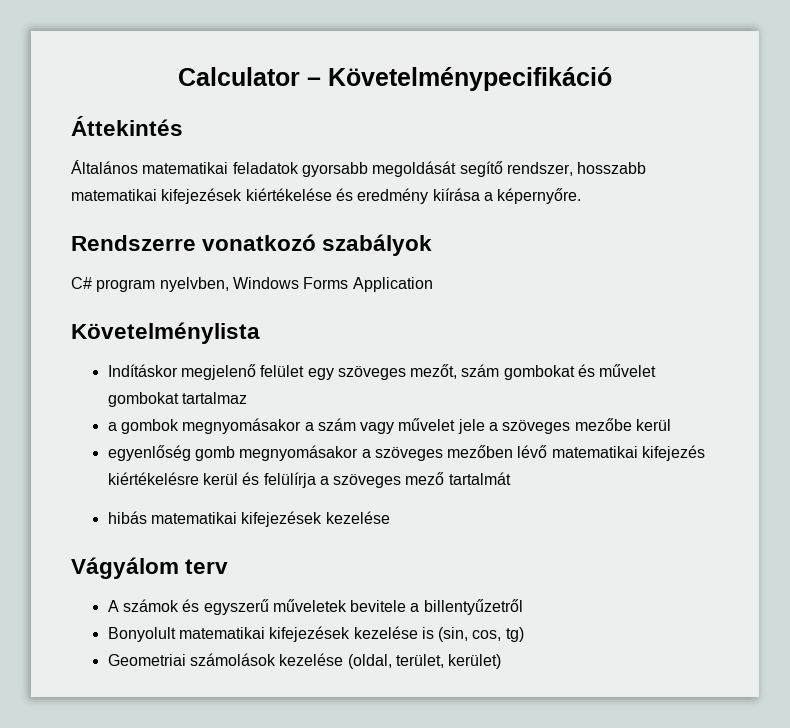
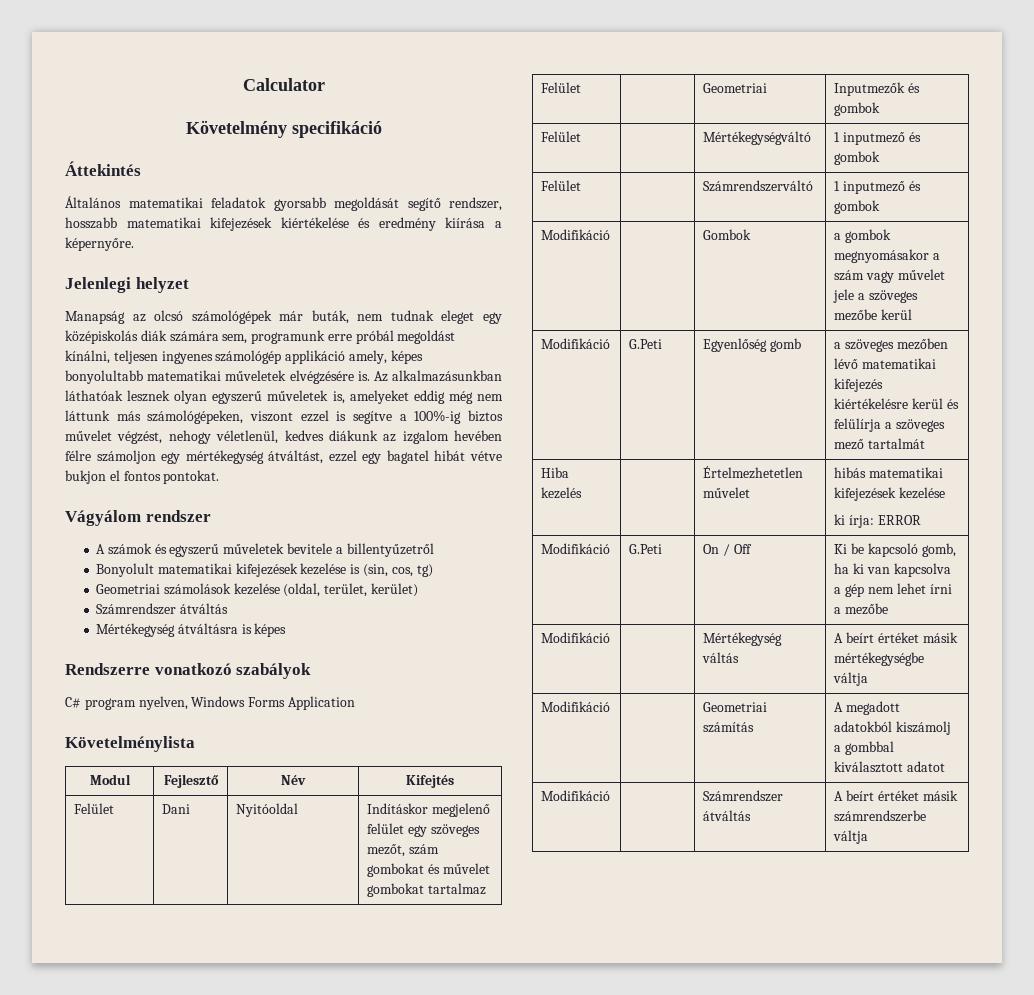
[307,67,612,91] – Követelménypecifikáció -> [185,120,382,138] // Követelmény specifikáció
[71,234,433,256] [71,277,433,292] [71,322,260,344] [107,364,657,380] [107,392,247,407] [107,418,672,434] [107,445,706,461] [107,472,511,488] [107,511,390,527] Rendszerre vonatkozó szabályok // C# program nyelvben, Windows Forms Application // Követelménylista // Indításkor megjelenő felület egy szöveges mezőt, szám gombokat és művelet gombokat tartalmaz // a gombok megnyomásakor a szám vagy művelet jele a szöveges mezőbe kerül // egyenlőség gomb megnyomásakor a szöveges mezőben lévő matematikai kifejezés kiértékelésre kerül és felülírja a szöveges mező tartalmát // hibás matematikai kifejezések kezelése -> [65,277,189,293] [65,310,502,324] [65,330,456,344] [65,350,423,364] [65,370,503,384] [65,390,503,404] [65,410,504,424] [65,430,502,444] [65,450,502,464] [65,470,220,484] Jelenlegi helyzet // Manapság az olcsó számológépek már buták, nem tudnak eleget egy középiskolás diák számára sem, programunk erre próbál megoldást kínálni, teljesen ingyenes számológép applikáció amely, képes bonyolultabb matematikai műveletek elvégzésére is. Az alkalmazásunkban láthatóak lesznek olyan egyszerű műveletek is, amelyeket eddig még nem láttunk más számológépeken, viszont ezzel is segítve a 100%-ig biztos művelet végzést, nehogy véletlenül, kedves diákunk az izgalom hevében félre számoljon egy mértékegység átváltást, ezzel egy bagatel hibát vétve bukjon el fontos pontokat.
[185,559,229,574] terv -> [145,510,211,522] rendszer
(502, 661) none -> [96,603,228,615] [96,623,287,637] [65,663,312,679] [65,696,355,710] [65,736,195,752] [89,774,131,785] [163,774,219,788] [281,775,306,785] [406,775,454,788] [74,803,115,814] [162,804,191,814] [236,803,299,817] [367,803,491,817] [367,823,481,837] [367,844,440,857] [367,863,491,877] [367,883,487,897] [541,82,582,93] [703,83,768,93] [834,82,921,96] [834,102,881,116] [541,131,582,142] [703,131,812,145] [834,132,922,145] [834,151,881,165] [541,180,582,191] [703,180,814,192] [834,181,922,194] [834,200,881,214] [541,229,611,240] [703,229,752,240] [834,229,892,243] [834,249,941,263] [834,269,946,283] [833,289,919,303] [834,309,913,321] [541,338,611,349] [629,339,663,349] [703,338,802,352] [834,338,949,352] [834,358,937,369] [834,378,884,392] [834,398,960,409] [834,418,946,432] [834,438,926,450] [541,467,570,478] [541,487,583,499] [703,466,804,479] [703,487,751,498] [834,467,944,478] [834,487,946,501] [834,514,922,528] [541,543,611,554] [629,544,663,554] [703,544,753,556] [834,543,956,557] [834,563,951,577] [834,583,952,597] [834,603,889,615] [541,632,611,643] [703,632,783,646] [702,652,740,663] [834,632,958,643] [834,652,925,666] [833,672,869,686] [541,701,611,712] [703,702,768,712] [703,722,755,733] [834,701,901,715] [834,721,952,735] [834,741,895,755] [834,761,946,773] [541,790,611,801] [703,790,784,802] [703,810,752,821] [834,790,958,801] [834,810,927,822] [833,830,869,844] // Számrendszer átváltás // Mértékegység átváltásra is képes // Rendszerre vonatkozó szabályok // C# program nyelven, Windows Forms Application // Követelménylista // Modul | Fejlesztő | Név | Kifejtés // Felület | Dani | Nyitóoldal | Indításkor megjelenő felület egy szöveges mezőt, szám gombokat és művelet gombokat tartalmaz // Felület | | Geometriai | Inputmezők és gombok // Felület | | Mértékegységváltó | 1 inputmező és gombok // Felület | | Számrendszerváltó | 1 inputmező és gombok // Modifikáció | | Gombok | a gombok megnyomásakor a szám vagy művelet jele a szöveges mezőbe kerül // Modifikáció | G.Peti | Egyenlőség gomb | a szöveges mezőben lévő matematikai kifejezés kiértékelésre kerül és felülírja a szöveges mező tartalmát // Hiba kezelés | | Értelmezhetetlen művelet | hibás matematikai kifejezések kezelése // ki írja: ERROR // Modifikáció | G.Peti | On / Off | Ki be kapcsoló gomb, ha ki van kapcsolva a gép nem lehet írni a mezőbe // Modifikáció | | Mértékegység váltás | A beírt értéket másik mértékegységbe váltja // Modifikáció | | Geometriai számítás | A megadott adatokból kiszámolj a gombbal kiválasztott adatot // Modifikáció | | Számrendszer átváltás | A beírt értéket másik számrendszerbe váltja

